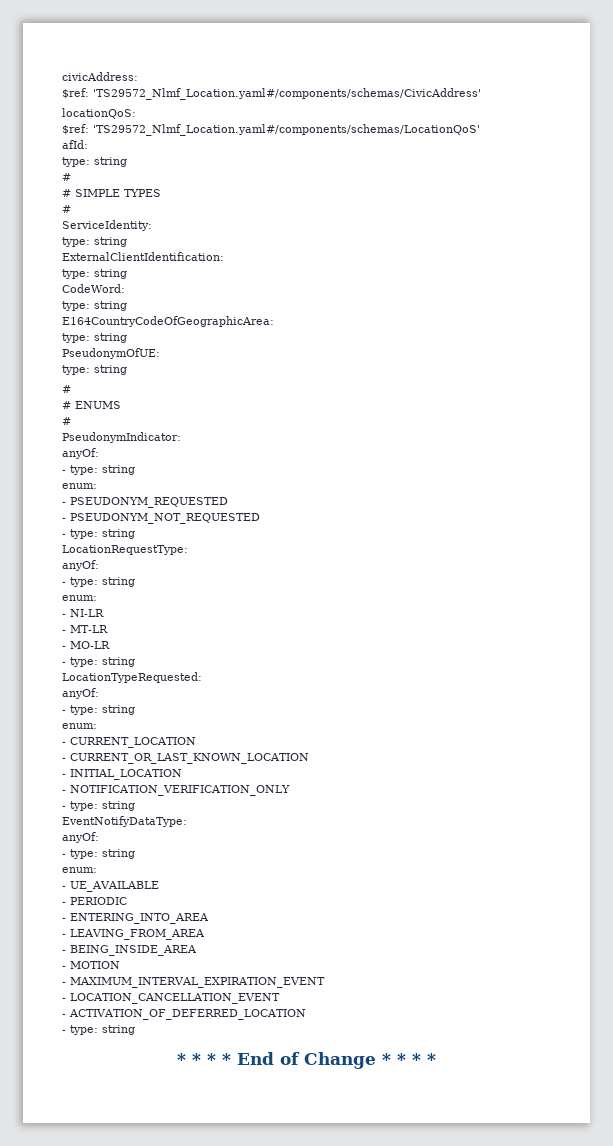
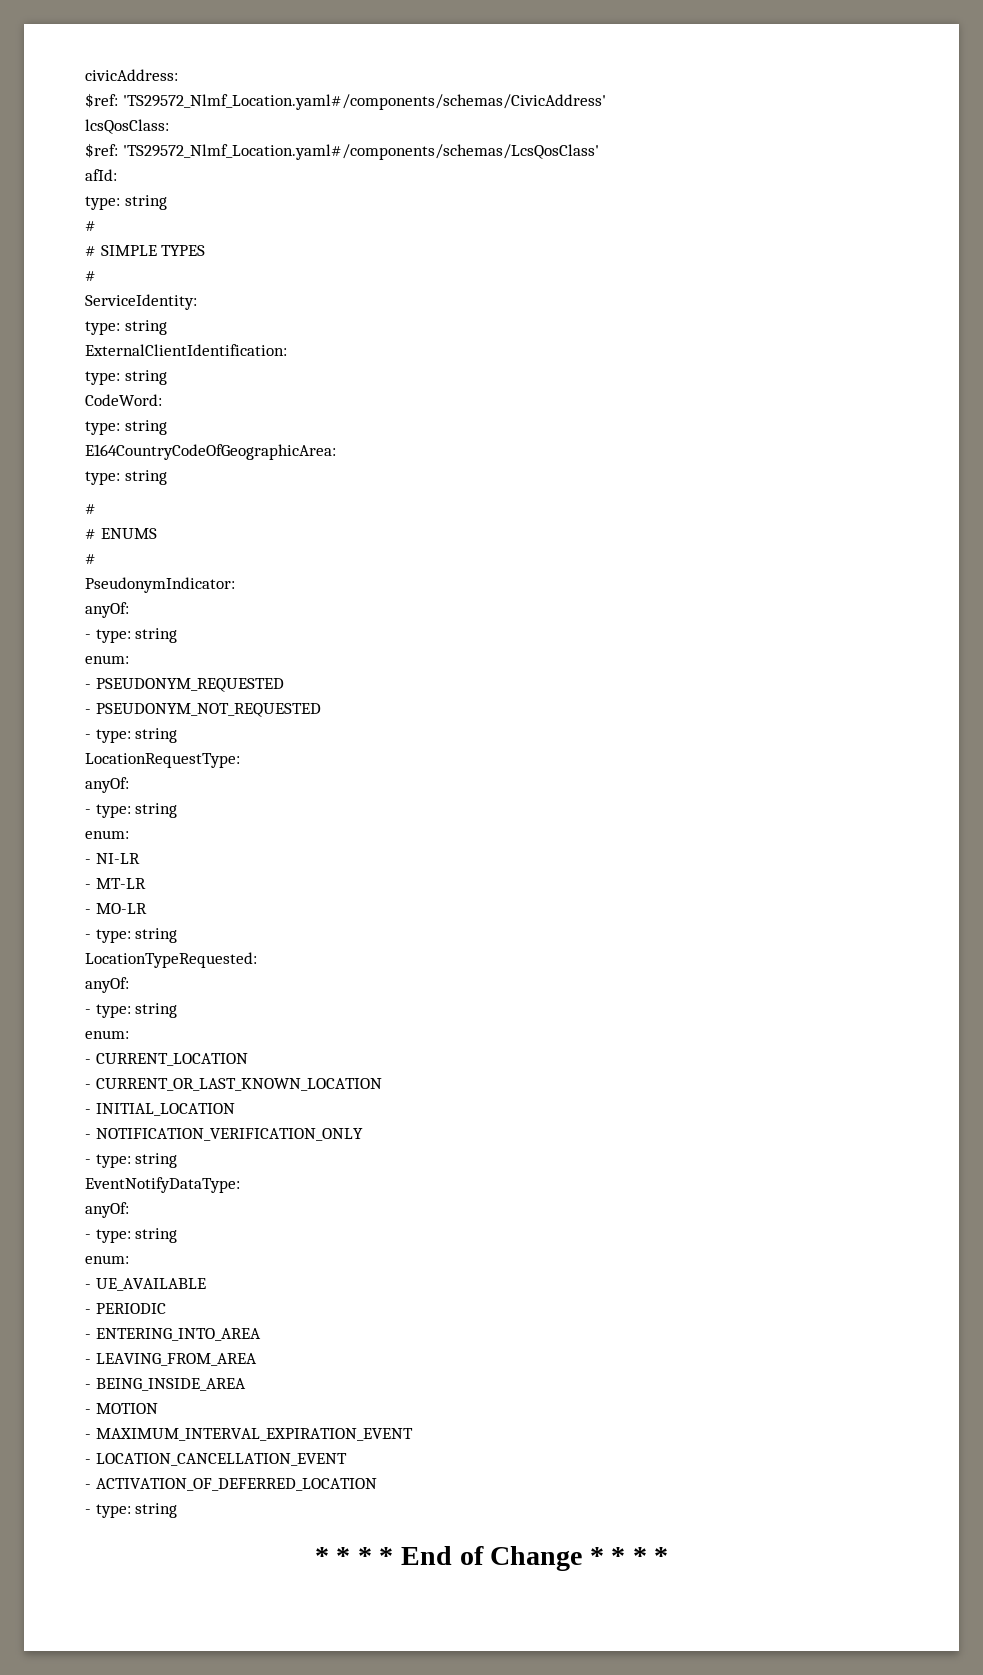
[62,108,136,119] [62,124,480,136] locationQoS: // $ref: 'TS29572_Nlmf_Location.yaml#/components/schemas/LocationQoS' -> [85,119,169,134] [85,143,599,160] lcsQosClass: // $ref: 'TS29572_Nlmf_Location.yaml#/components/schemas/LcsQosClass'
[62,348,160,359] [62,365,127,375] // PseudonymOfUE: // type: string -> (167, 477) none

